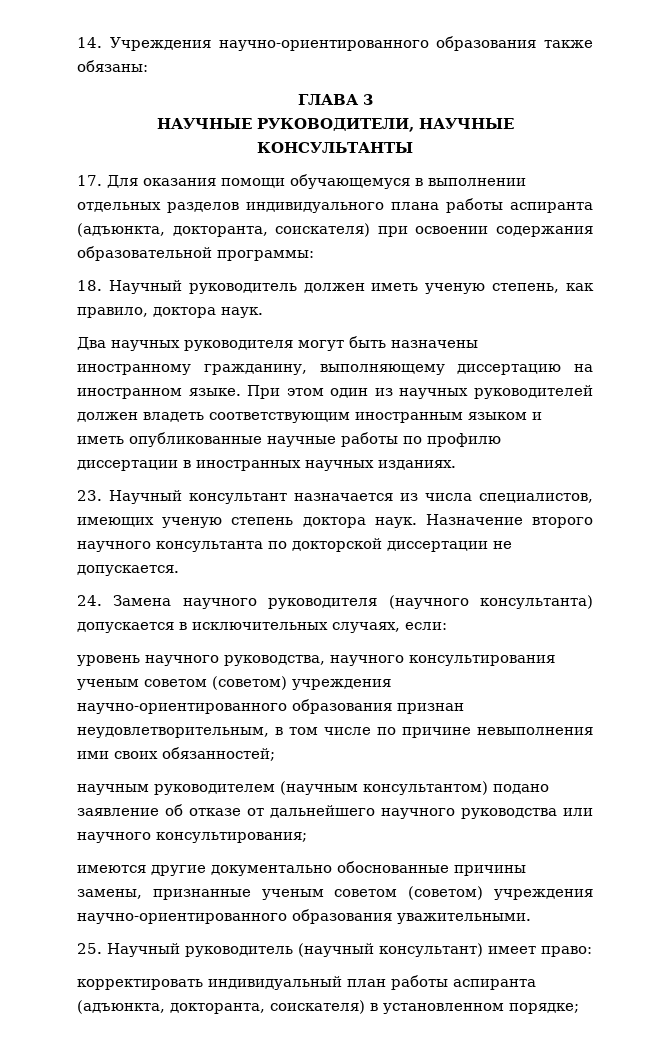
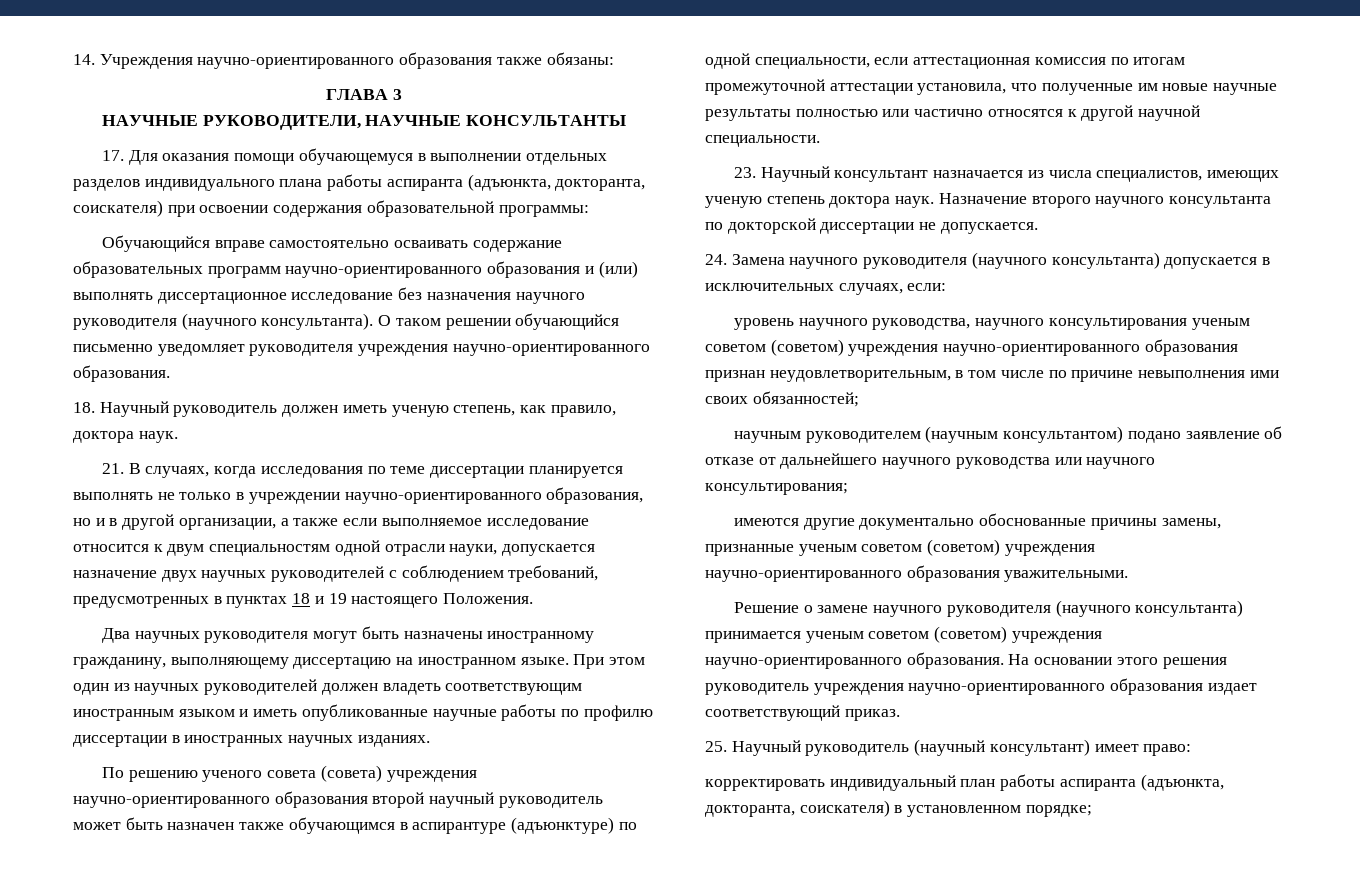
(314, 255) none -> [102,235,562,252] [73,261,638,278] [73,287,585,304] [73,313,620,330] [73,344,650,356] [73,365,170,382] // Обучающийся вправе самостоятельно осваивать содержание образовательных программ научно-ориентированного образования и (или) выполнять диссертационное исследование без назначения научного руководителя (научного консультанта). О таком решении обучающийся письменно уведомляет руководителя учреждения научно-ориентированного образования.
(263, 312) none -> [102,463,623,478] [73,487,644,504] [73,514,589,530] [73,540,596,556] [73,565,599,582] [73,593,534,608] // 21. В случаях, когда исследования по теме диссертации планируется выполнять не только в учреждении научно-ориентированного образования, но и в другой организации, а также если выполняемое исследование относится к двум специальностям одной отрасли науки, допускается назначение двух научных руководителей с соблюдением требований, предусмотренных в пунктах 18 и 19 настоящего Положения.
(456, 465) none -> [102,765,477,782] [73,791,603,808] [73,817,637,834] [705,53,1186,69] [705,79,1278,95] [705,105,1201,121] [705,135,820,147] // По решению ученого совета (совета) учреждения научно-ориентированного образования второй научный руководитель может быть назначен также обучающимся в аспирантуре (адъюнктуре) по одной специальности, если аттестационная комиссия по итогам промежуточной аттестации установила, что полученные им новые научные результаты полностью или частично относятся к другой научной специальности.
(531, 918) none -> [734,600,1244,617] [705,626,1102,643] [705,652,1227,669] [705,678,1257,695] [705,705,900,721] // Решение о замене научного руководителя (научного консультанта) принимается ученым советом (советом) учреждения научно-ориентированного образования. На основании этого решения руководитель учреждения научно-ориентированного образования издает соответствующий приказ.

